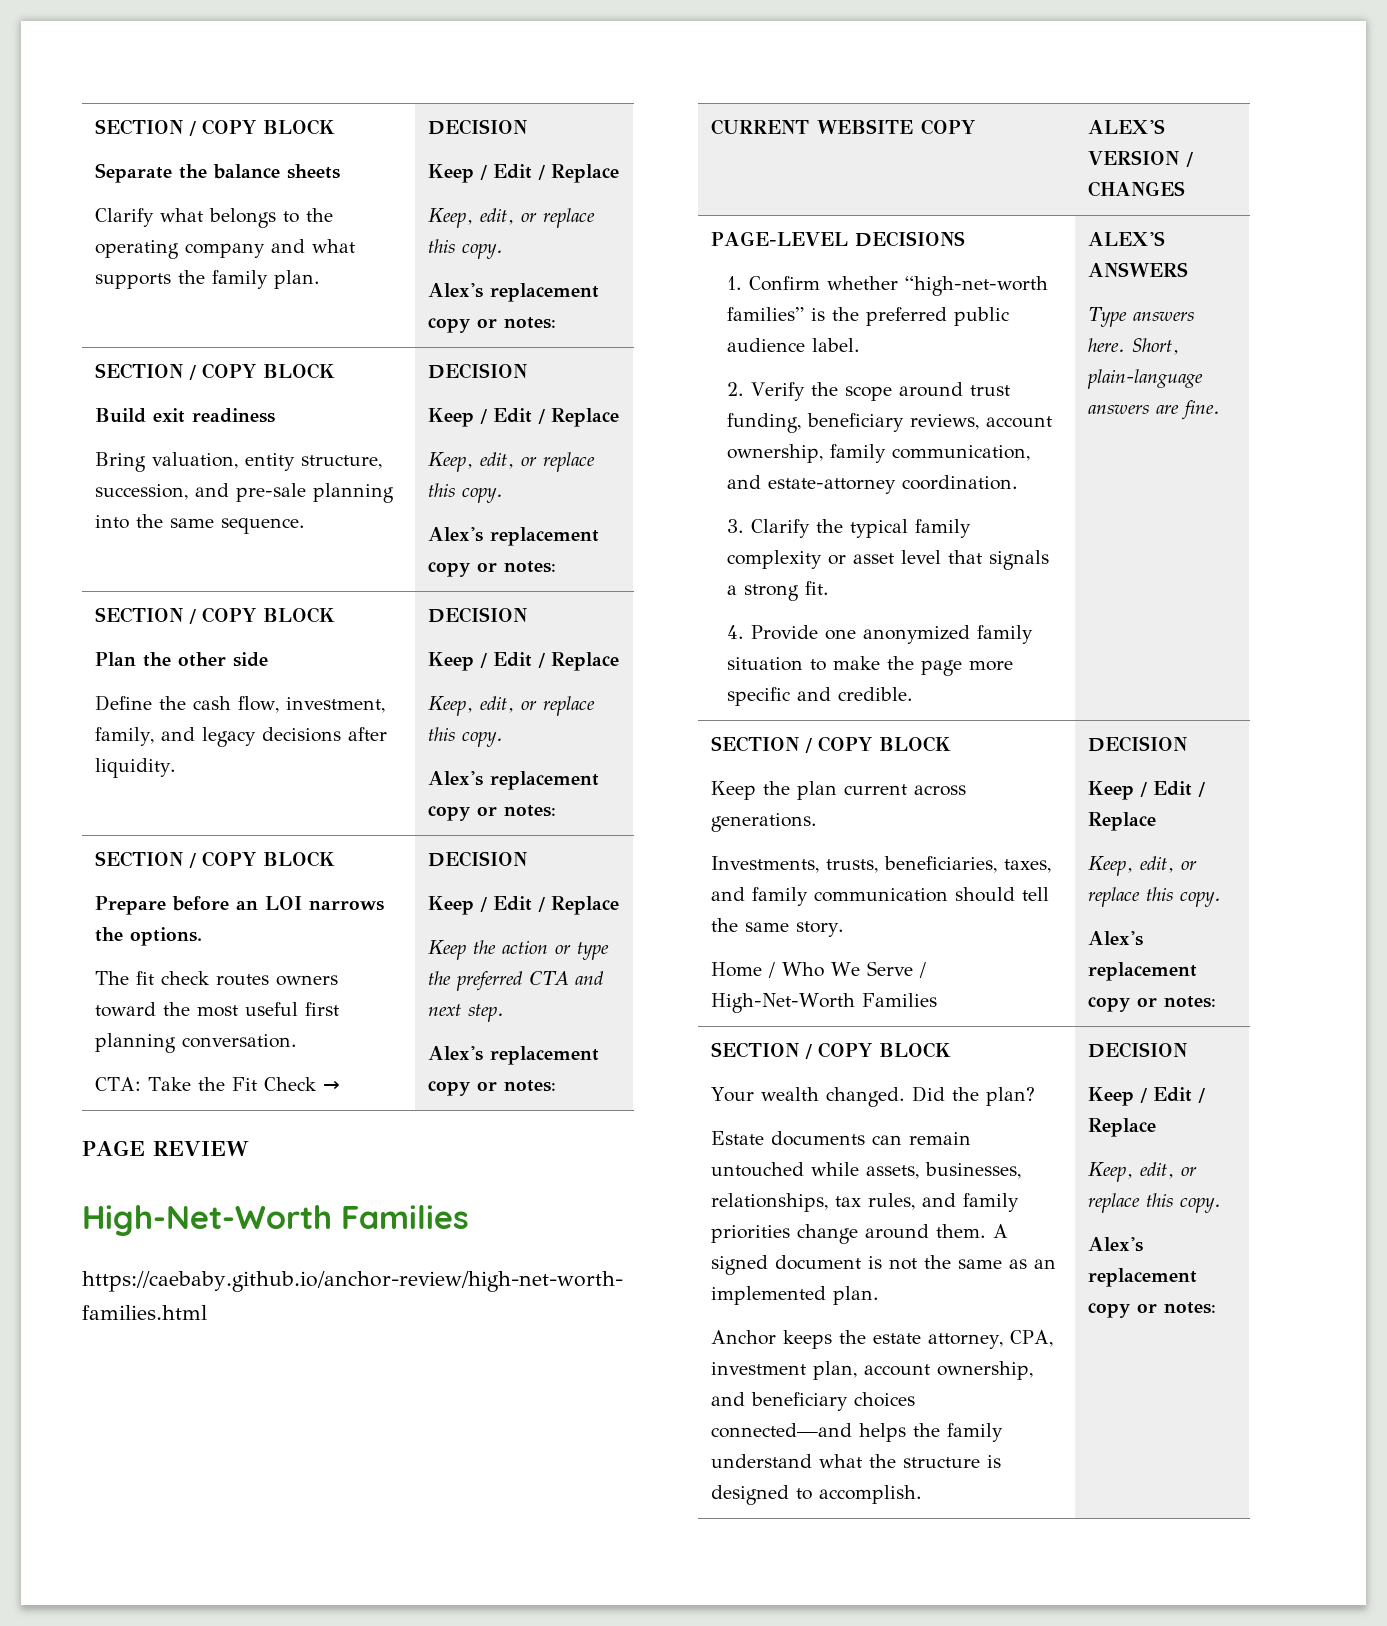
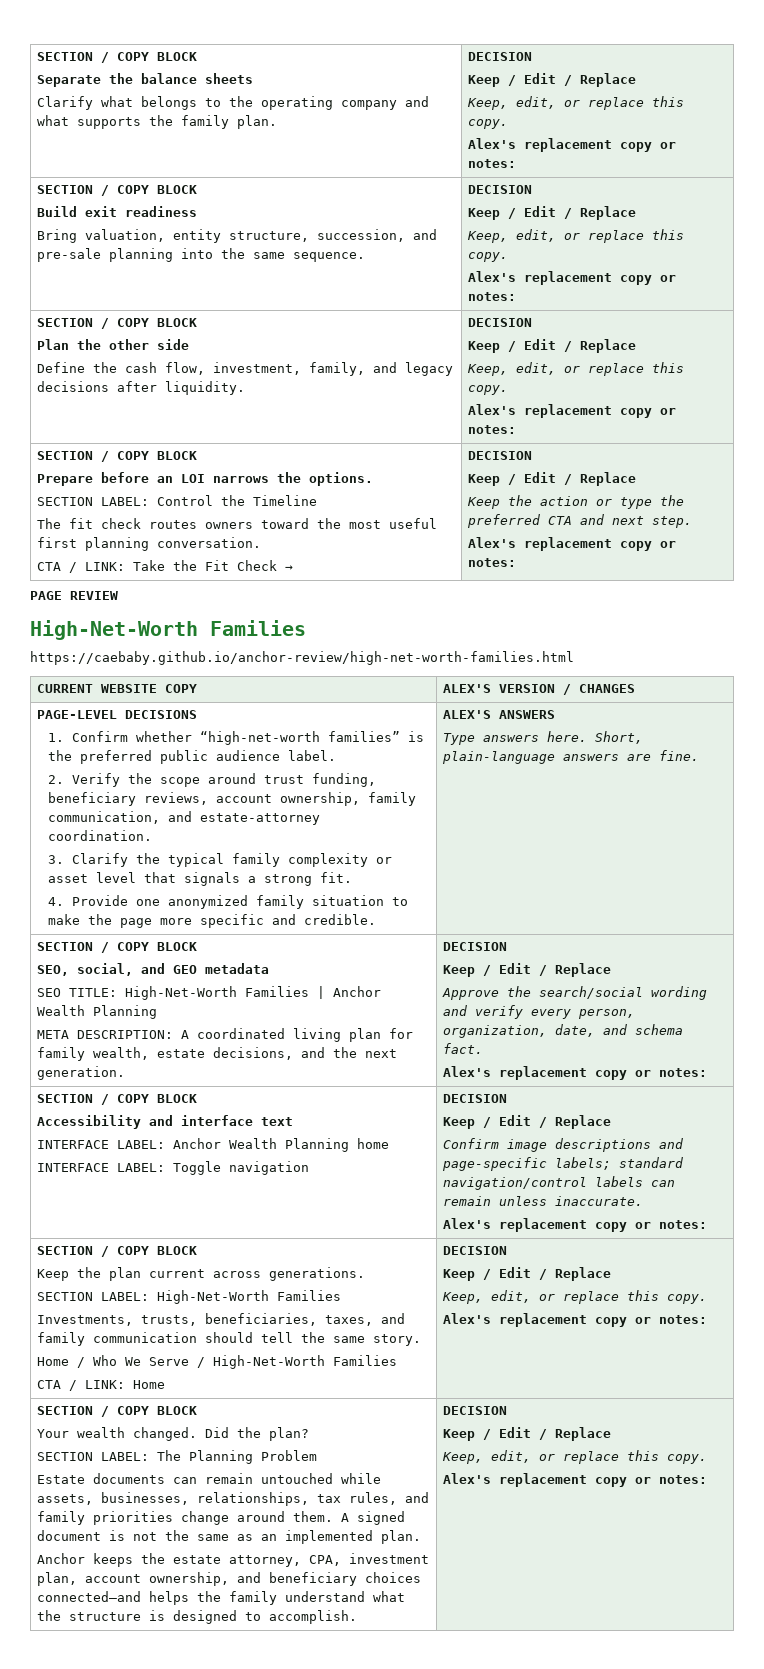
(203, 936) none -> [37,495,318,506] // SECTION LABEL: Control the Timeline
[95,1077,142,1091] CTA: -> [37,562,126,573] CTA / LINK:
(952, 744) none -> [37,963,270,976] [37,986,382,1000] [37,1005,158,1019] [37,1028,414,1042] [37,1047,398,1061] [37,1066,126,1080] [443,942,508,951] [443,963,612,977] [442,986,708,1000] [443,1005,636,1019] [443,1024,684,1038] [443,1043,484,1054] [443,1066,708,1080] [37,1094,198,1105] [37,1115,294,1129] [37,1138,390,1152] [37,1161,310,1175] [443,1094,508,1103] [443,1115,612,1129] [443,1138,684,1152] [442,1157,684,1171] [443,1176,676,1190] [443,1196,644,1206] [443,1218,708,1232] [37,1246,198,1257] // SEO, social, and GEO metadata // SEO TITLE: High-Net-Worth Families | Anchor Wealth Planning // META DESCRIPTION: A coordinated living plan for family wealth, estate decisions, and the next generation. | DECISION // Keep / Edit / Replace // Approve the search/social wording and verify every person, organization, date, and schema fact. // Alex's replacement copy or notes: // SECTION / COPY BLOCK // Accessibility and interface text // INTERFACE LABEL: Anchor Wealth Planning home // INTERFACE LABEL: Toggle navigation | DECISION // Keep / Edit / Replace // Confirm image descriptions and page-specific labels; standard navigation/control labels can remain unless inaccurate. // Alex's replacement copy or notes: // SECTION / COPY BLOCK
(818, 822) none -> [37,1290,342,1304] // SECTION LABEL: High-Net-Worth Families
(938, 1000) none -> [37,1380,166,1391] // CTA / LINK: Home
(1036, 1096) none -> [37,1450,318,1464] // SECTION LABEL: The Planning Problem

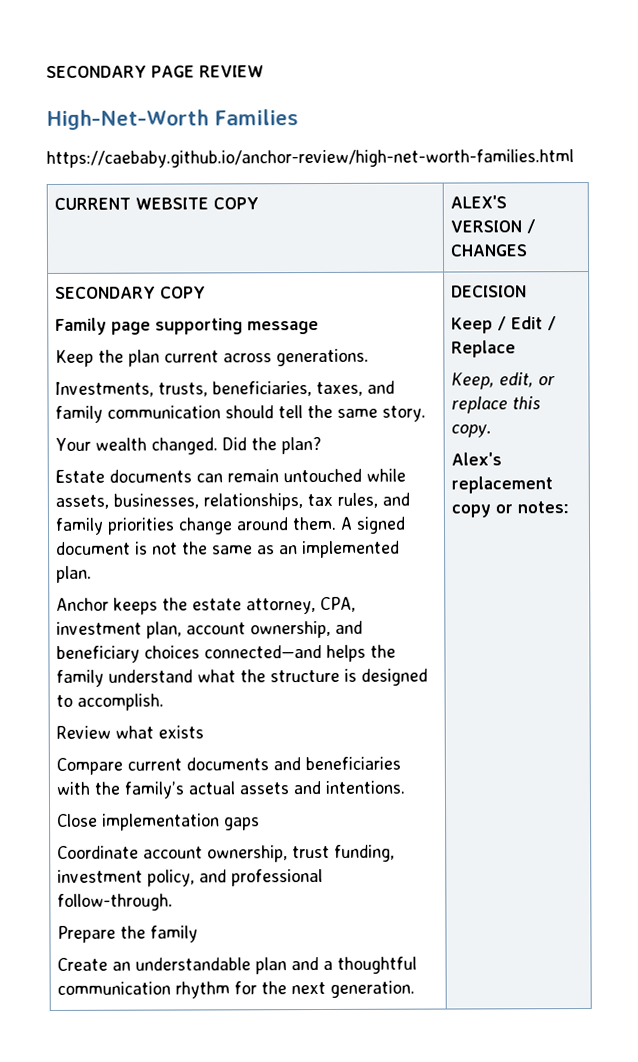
[37,52,198,63] [37,73,254,87] [37,96,430,110] [37,115,278,129] [468,52,533,61] [468,73,637,87] [467,96,685,110] [468,119,509,129] [468,138,677,152] [468,159,517,168] [37,185,198,196] [37,206,198,217] [37,229,438,243] [37,248,366,262] [468,185,533,194] [468,206,637,220] [467,229,685,243] [468,252,509,262] [468,271,677,285] [468,292,517,301] [37,318,198,329] [37,339,190,350] [37,362,454,376] [37,381,246,395] [468,318,533,327] [468,339,637,353] [467,362,685,376] [468,385,509,395] [468,404,677,418] [468,425,517,434] [37,451,198,462] [37,472,374,486] [37,495,318,506] [37,518,438,529] [37,537,262,551] [37,560,294,573] [468,451,533,460] [468,472,637,486] [467,495,685,509] [467,514,693,528] [468,537,677,551] [468,558,517,567] SECTION / COPY BLOCK // Separate the balance sheets // Clarify what belongs to the operating company and what supports the family plan. | DECISION // Keep / Edit / Replace // Keep, edit, or replace this copy. // Alex's replacement copy or notes: // SECTION / COPY BLOCK // Build exit readiness // Bring valuation, entity structure, succession, and pre-sale planning into the same sequence. | DECISION // Keep / Edit / Replace // Keep, edit, or replace this copy. // Alex's replacement copy or notes: // SECTION / COPY BLOCK // Plan the other side // Define the cash flow, investment, family, and legacy decisions after liquidity. | DECISION // Keep / Edit / Replace // Keep, edit, or replace this copy. // Alex's replacement copy or notes: // SECTION / COPY BLOCK // Prepare before an LOI narrows the options. // SECTION LABEL: Control the Timeline // The fit check routes owners toward the most useful first planning conversation. // CTA / LINK: Take the Fit Check → | DECISION // Keep / Edit / Replace // Keep the action or type the preferred CTA and next step. // Alex's replacement copy or notes: // -> [46,65,147,78] SECONDARY
[37,710,198,719] [47,731,424,745] [47,750,336,764] [47,773,376,787] [47,792,416,806] [47,811,320,825] [47,830,152,841] [47,853,392,867] [47,872,352,886] [47,895,408,909] [47,914,376,928] [443,710,556,719] [443,731,644,745] [442,750,700,764] [37,942,198,953] [37,963,270,976] [37,986,382,1000] [37,1005,158,1019] [37,1028,414,1042] [37,1047,398,1061] [37,1066,126,1080] [443,942,508,951] [443,963,612,977] [442,986,708,1000] [443,1005,636,1019] [443,1024,684,1038] [443,1043,484,1054] [443,1066,708,1080] [37,1094,198,1105] [37,1115,294,1129] [37,1138,390,1152] [37,1161,310,1175] [443,1094,508,1103] [443,1115,612,1129] [443,1138,684,1152] [442,1157,684,1171] [443,1176,676,1190] [443,1196,644,1206] [443,1218,708,1232] [37,1246,198,1257] PAGE-LEVEL DECISIONS // 1. Confirm whether “high-net-worth families” is the preferred public audience label. // 2. Verify the scope around trust funding, beneficiary reviews, account ownership, family communication, and estate-attorney coordination. // 3. Clarify the typical family complexity or asset level that signals a strong fit. // 4. Provide one anonymized family situation to make the page more specific and credible. | ALEX'S ANSWERS // Type answers here. Short, plain-language answers are fine. // SECTION / COPY BLOCK // SEO, social, and GEO metadata // SEO TITLE: High-Net-Worth Families | Anchor Wealth Planning // META DESCRIPTION: A coordinated living plan for family wealth, estate decisions, and the next generation. | DECISION // Keep / Edit / Replace // Approve the search/social wording and verify every person, organization, date, and schema fact. // Alex's replacement copy or notes: // SECTION / COPY BLOCK // Accessibility and interface text // INTERFACE LABEL: Anchor Wealth Planning home // INTERFACE LABEL: Toggle navigation | DECISION // Keep / Edit / Replace // Confirm image descriptions and page-specific labels; standard navigation/control labels can remain unless inaccurate. // Alex's replacement copy or notes: // SECTION / COPY BLOCK -> [55,286,207,299] [55,317,320,335] SECONDARY COPY // Family page supporting message
[37,1290,342,1304] // SECTION LABEL: High-Net-Worth Families -> (370, 357) none
[37,1355,398,1369] [37,1380,166,1391] [443,1246,508,1255] [443,1267,612,1281] [442,1290,708,1304] [443,1313,708,1327] [37,1406,198,1417] // Home / Who We Serve / High-Net-Worth Families // CTA / LINK: Home | DECISION // Keep / Edit / Replace // Keep, edit, or replace this copy. // Alex's replacement copy or notes: // SECTION / COPY BLOCK -> (427, 413) none
[37,1450,318,1464] // SECTION LABEL: The Planning Problem -> (323, 445) none
(358, 1617) none -> [56,725,205,739] [56,756,402,775] [56,780,406,799] [57,813,261,831] [57,844,396,863] [57,868,324,887] [57,893,174,911] [57,925,199,943] [57,956,418,975] [57,980,416,999] // Review what exists // Compare current documents and beneficiaries with the family’s actual assets and intentions. // Close implementation gaps // Coordinate account ownership, trust funding, investment policy, and professional follow-through. // Prepare the family // Create an understandable plan and a thoughtful communication rhythm for the next generation.

